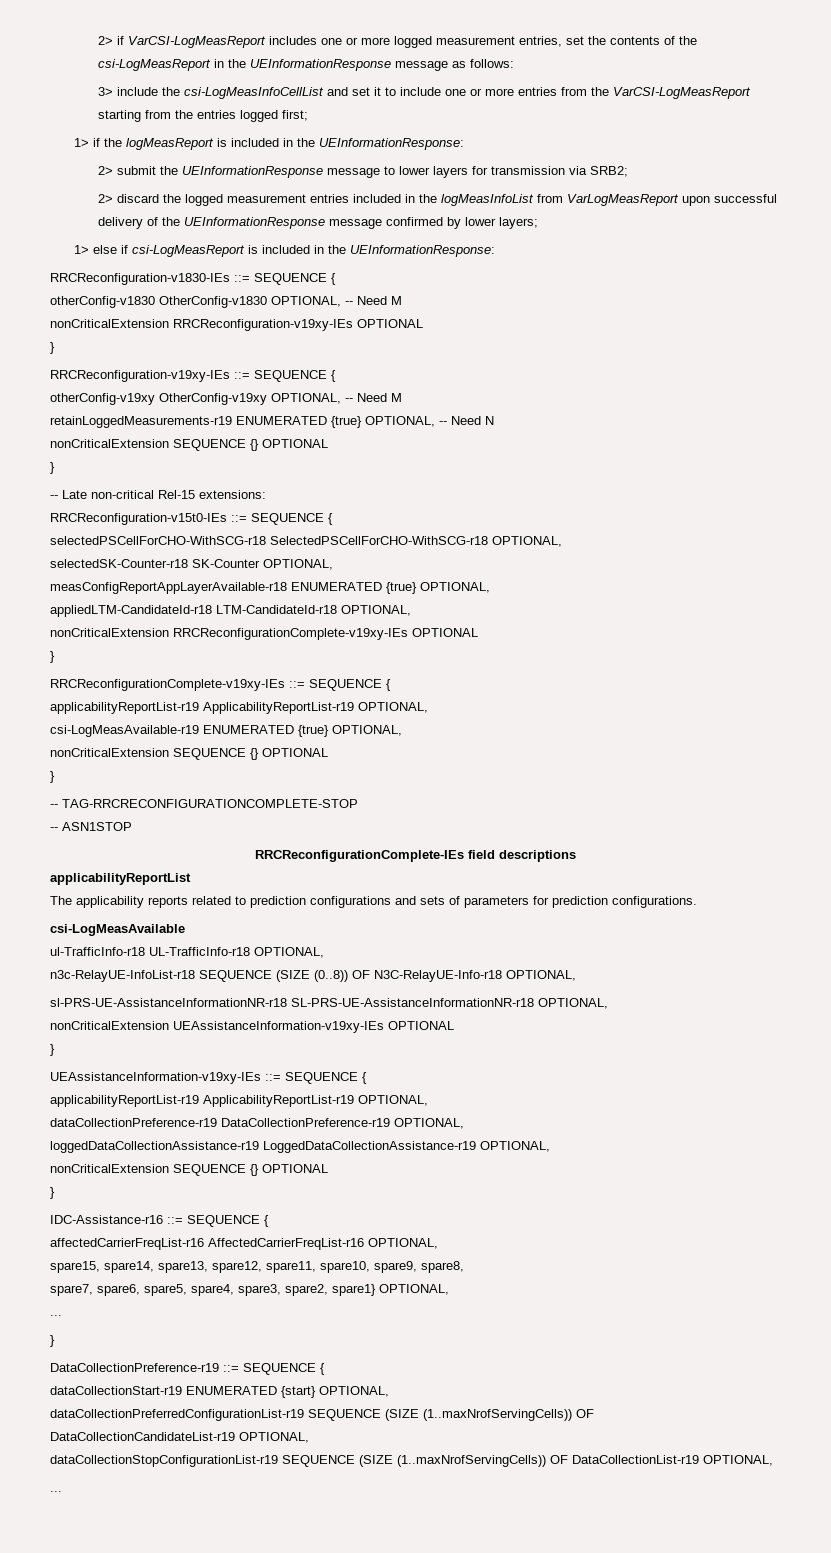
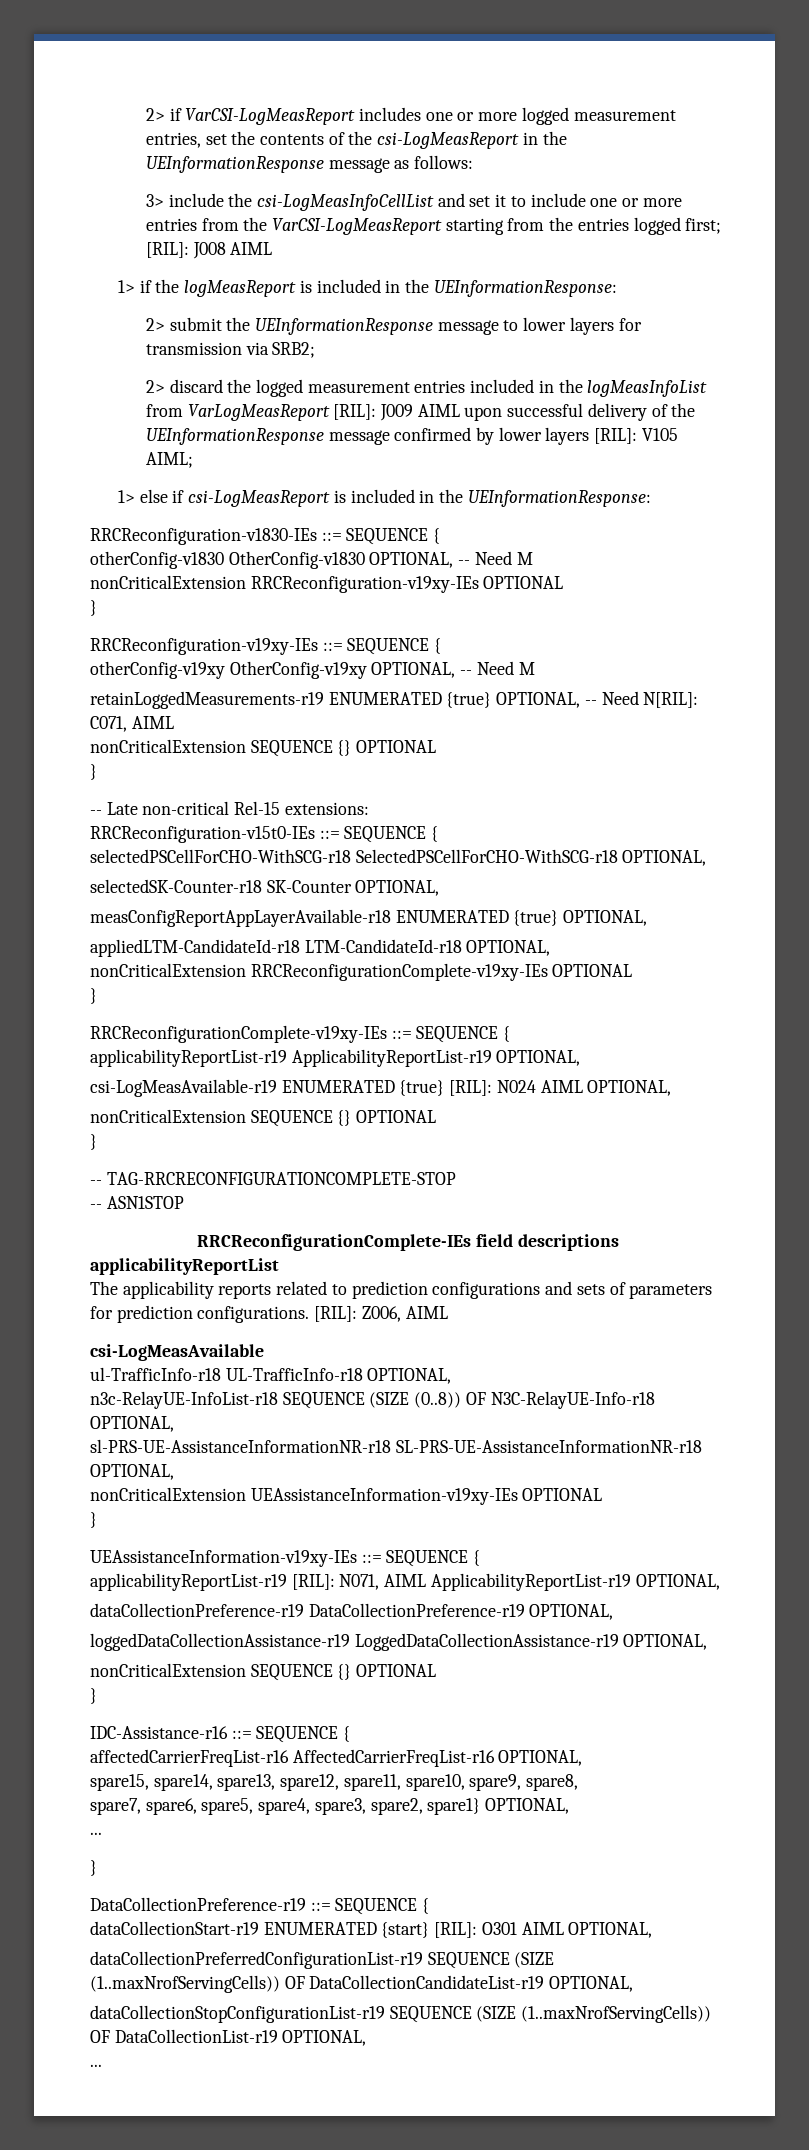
(309, 115) none -> [145,242,273,259] [RIL]: J008 AIML
(680, 200) none -> [333,404,460,421] [RIL]: J009 AIML
[499,217,539,229] layers; -> [545,427,678,445] [145,452,193,468] layers [RIL]: V105 AIML;
[485,416,494,425] N -> [643,692,699,708] [90,716,174,732] N[RIL]: C071, AIML
(329, 731) none -> [449,1080,583,1096] [RIL]: N024 AIML
(697, 902) none -> [314,1306,448,1322] [RIL]: Z006, AIML
(199, 1101) none -> [291,1574,427,1590] [RIL]: N071, AIML
(316, 1392) none -> [434,1922,564,1938] [RIL]: O301 AIML

